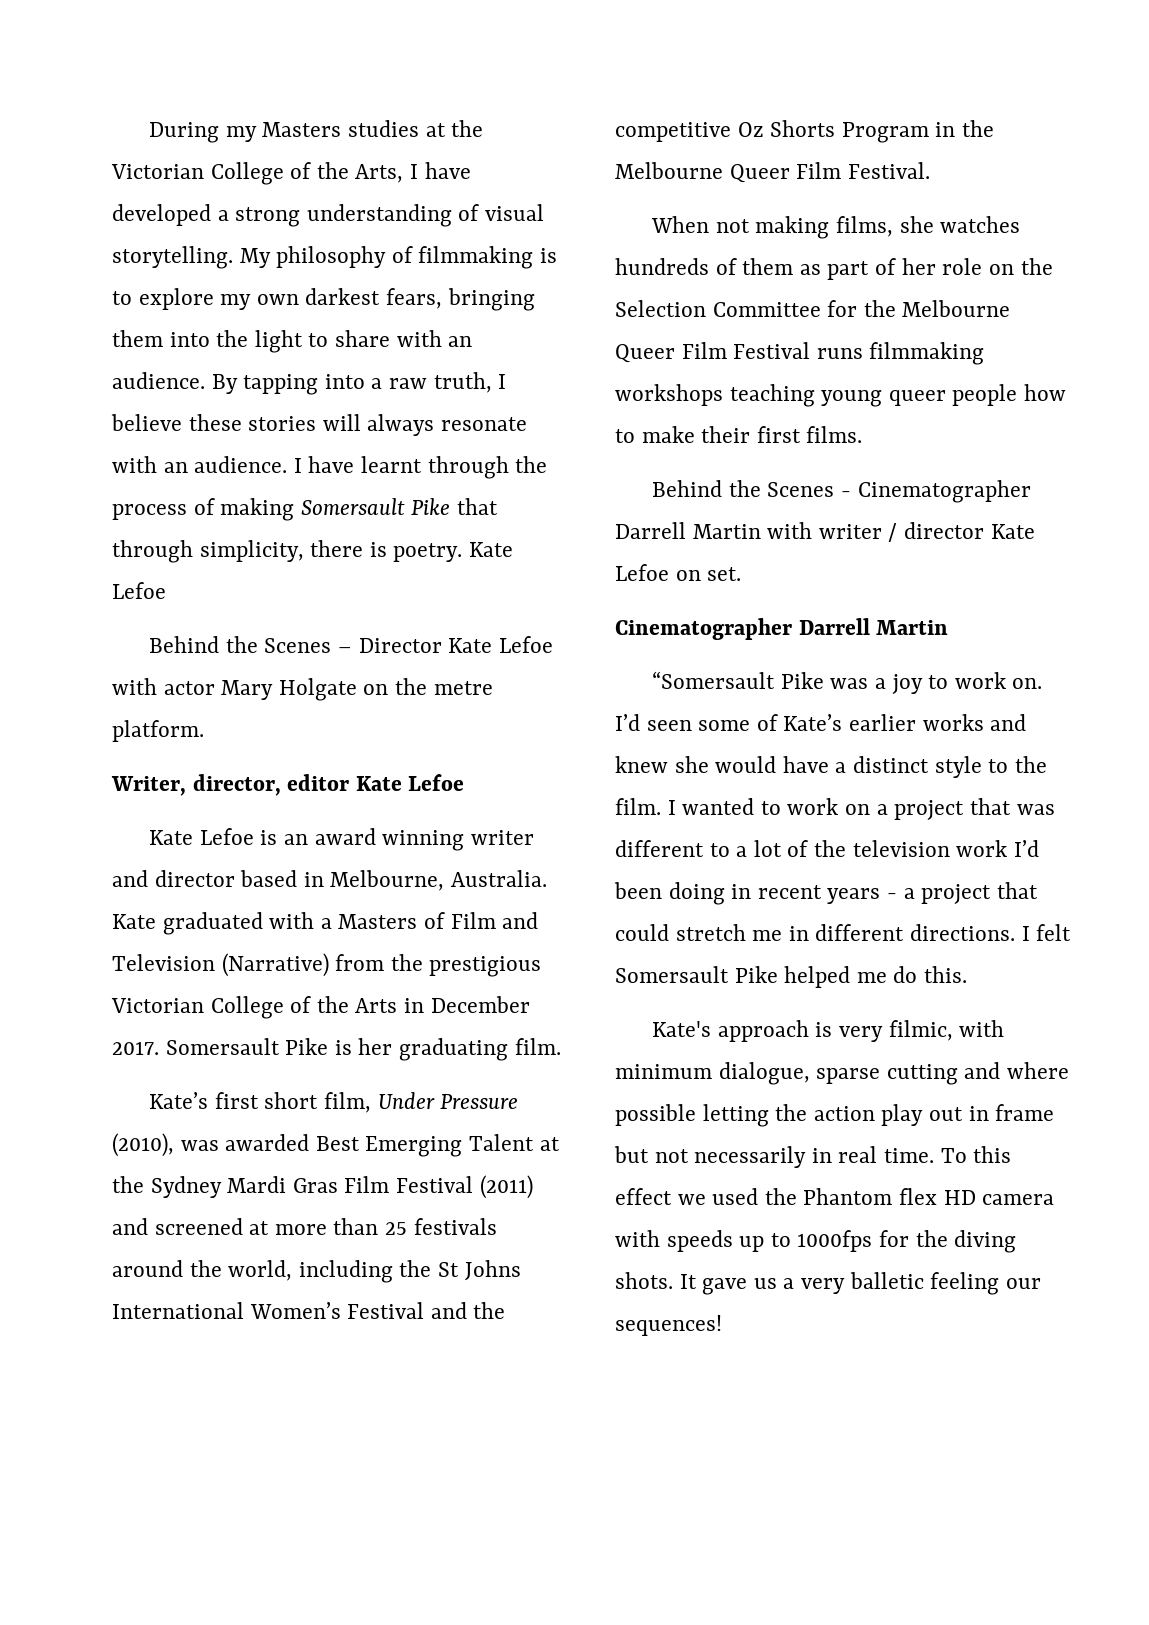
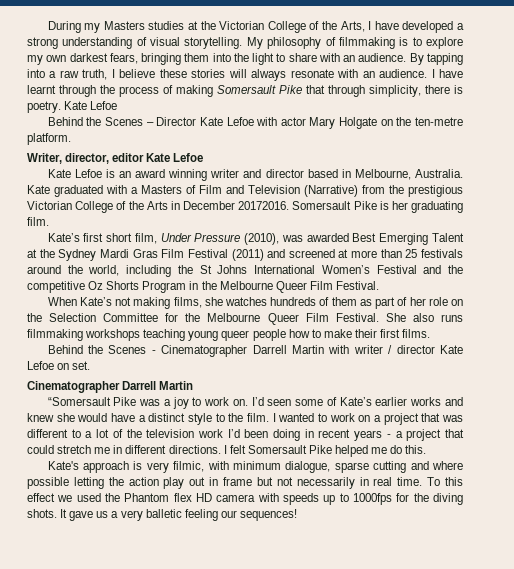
[433,681,493,695] metre -> [415,117,464,126] ten-metre
[112,1041,159,1055] 2017. -> [238,201,290,210] 20172016.
(710, 224) none -> [79,297,112,306] Kate’s
[733,342,811,359] Festival -> [335,313,434,322] Festival. She also

